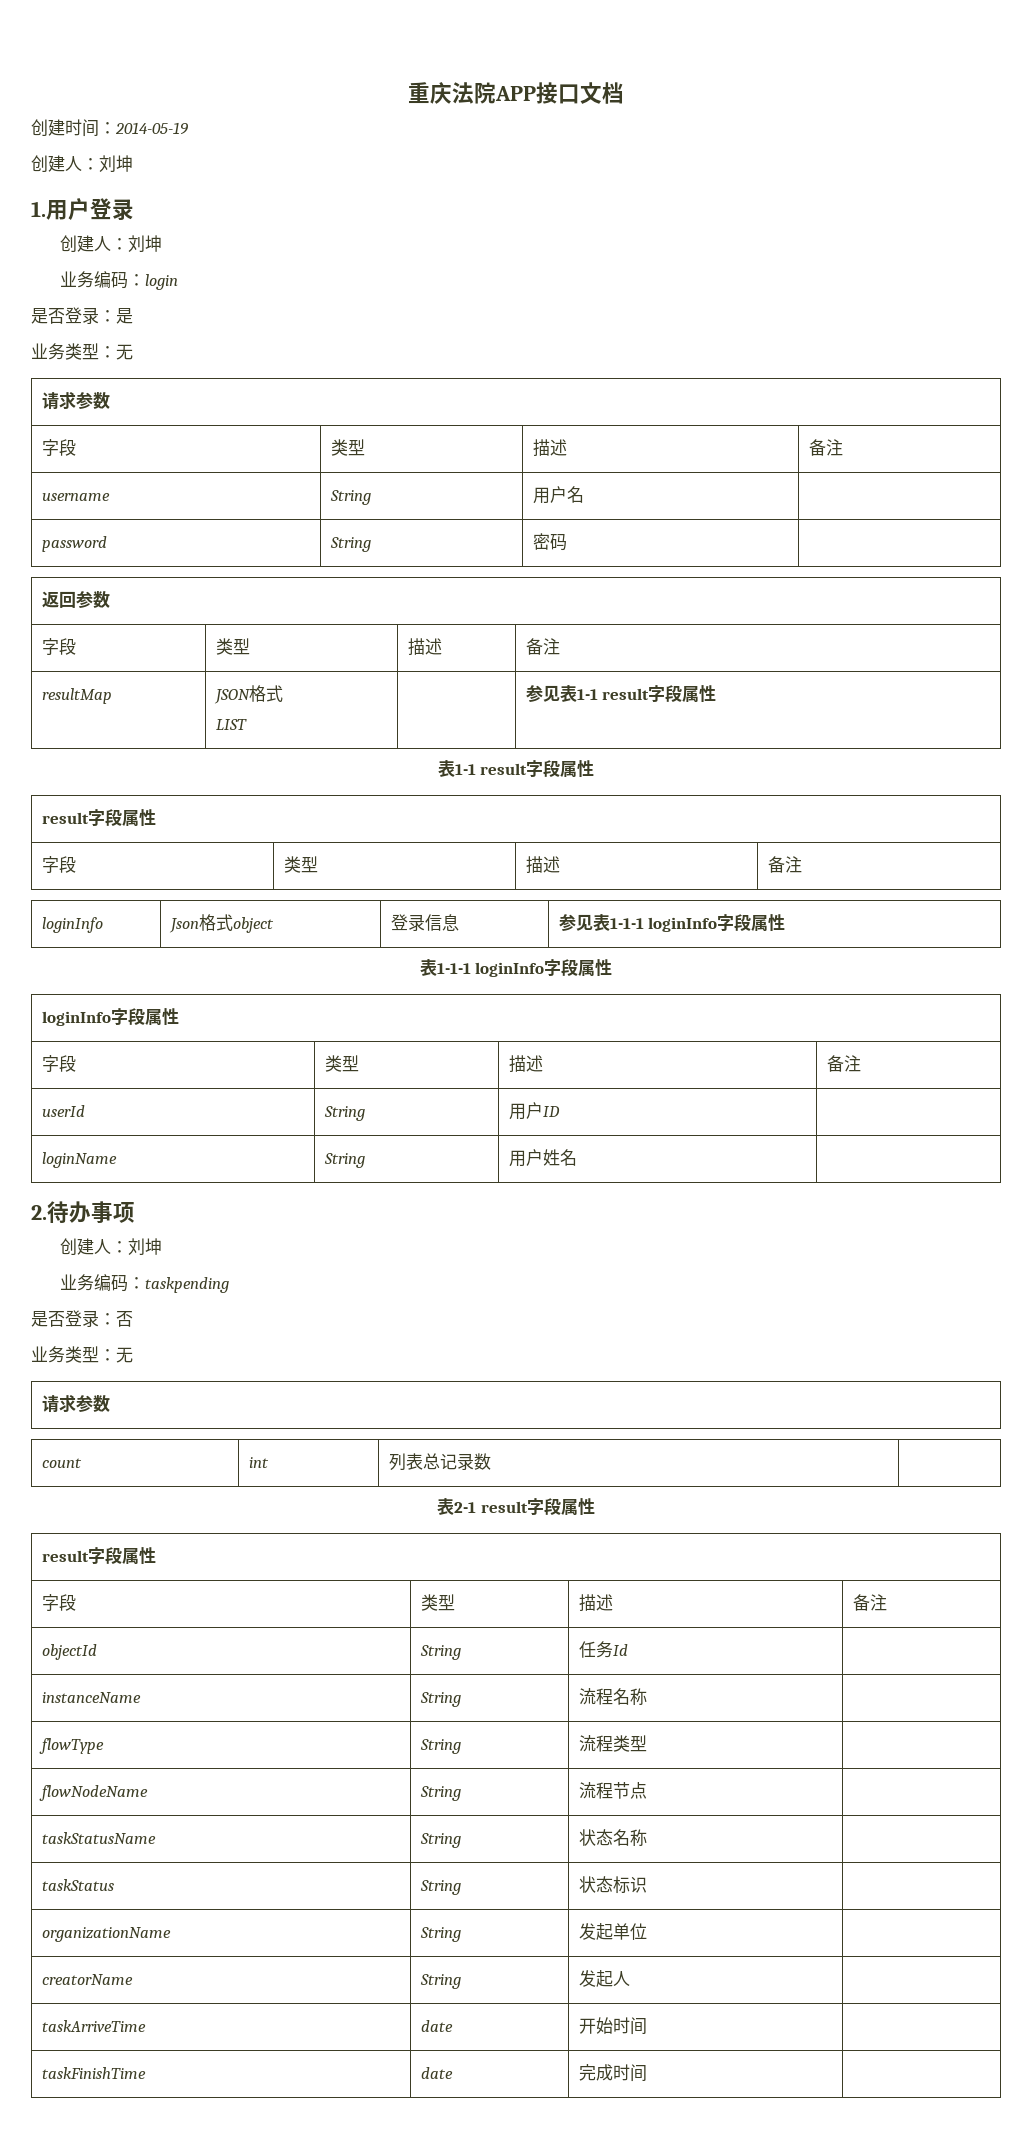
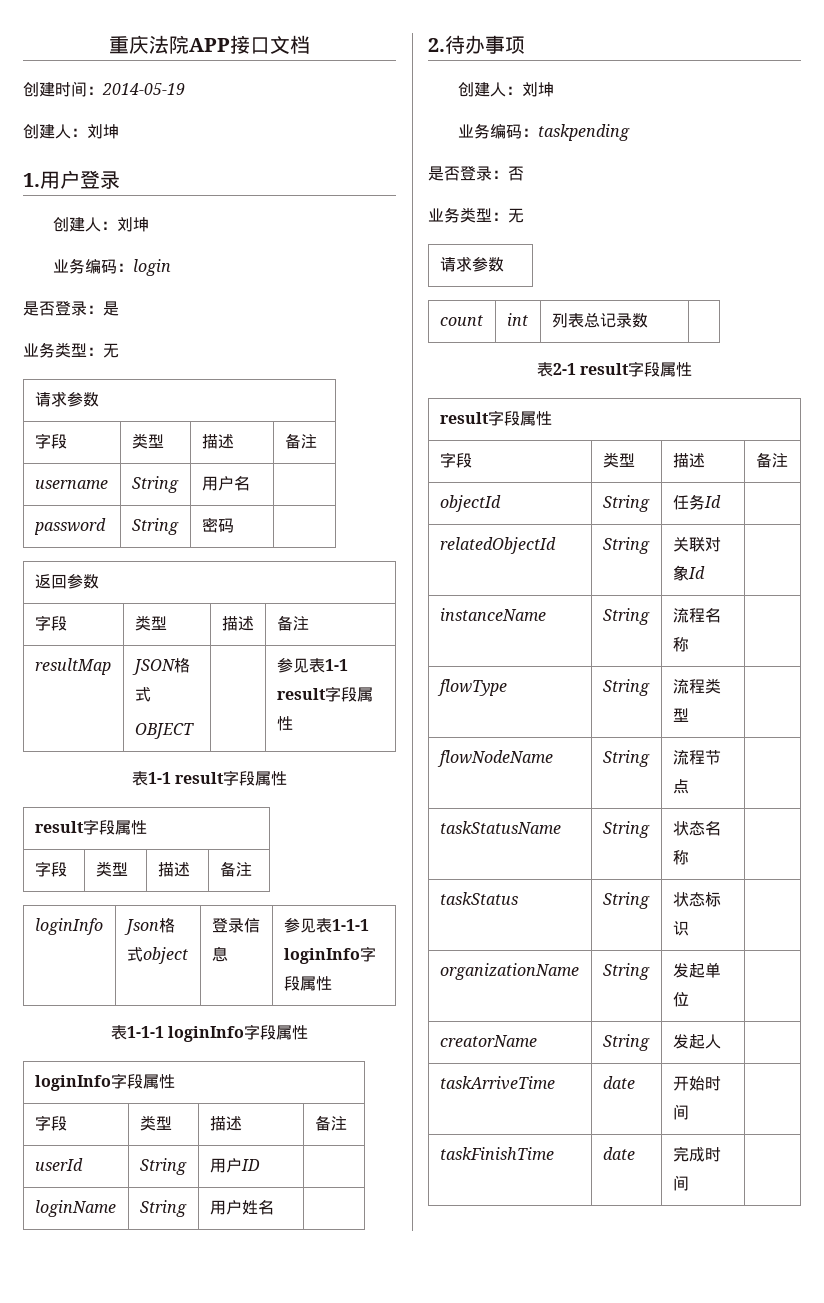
[215,719,247,730] LIST -> [134,723,194,739] OBJECT
(628, 1650) none -> [439,537,556,554] [602,537,650,554] [672,537,721,552] [672,565,705,581] // relatedObjectId | String | 关联对象Id |

